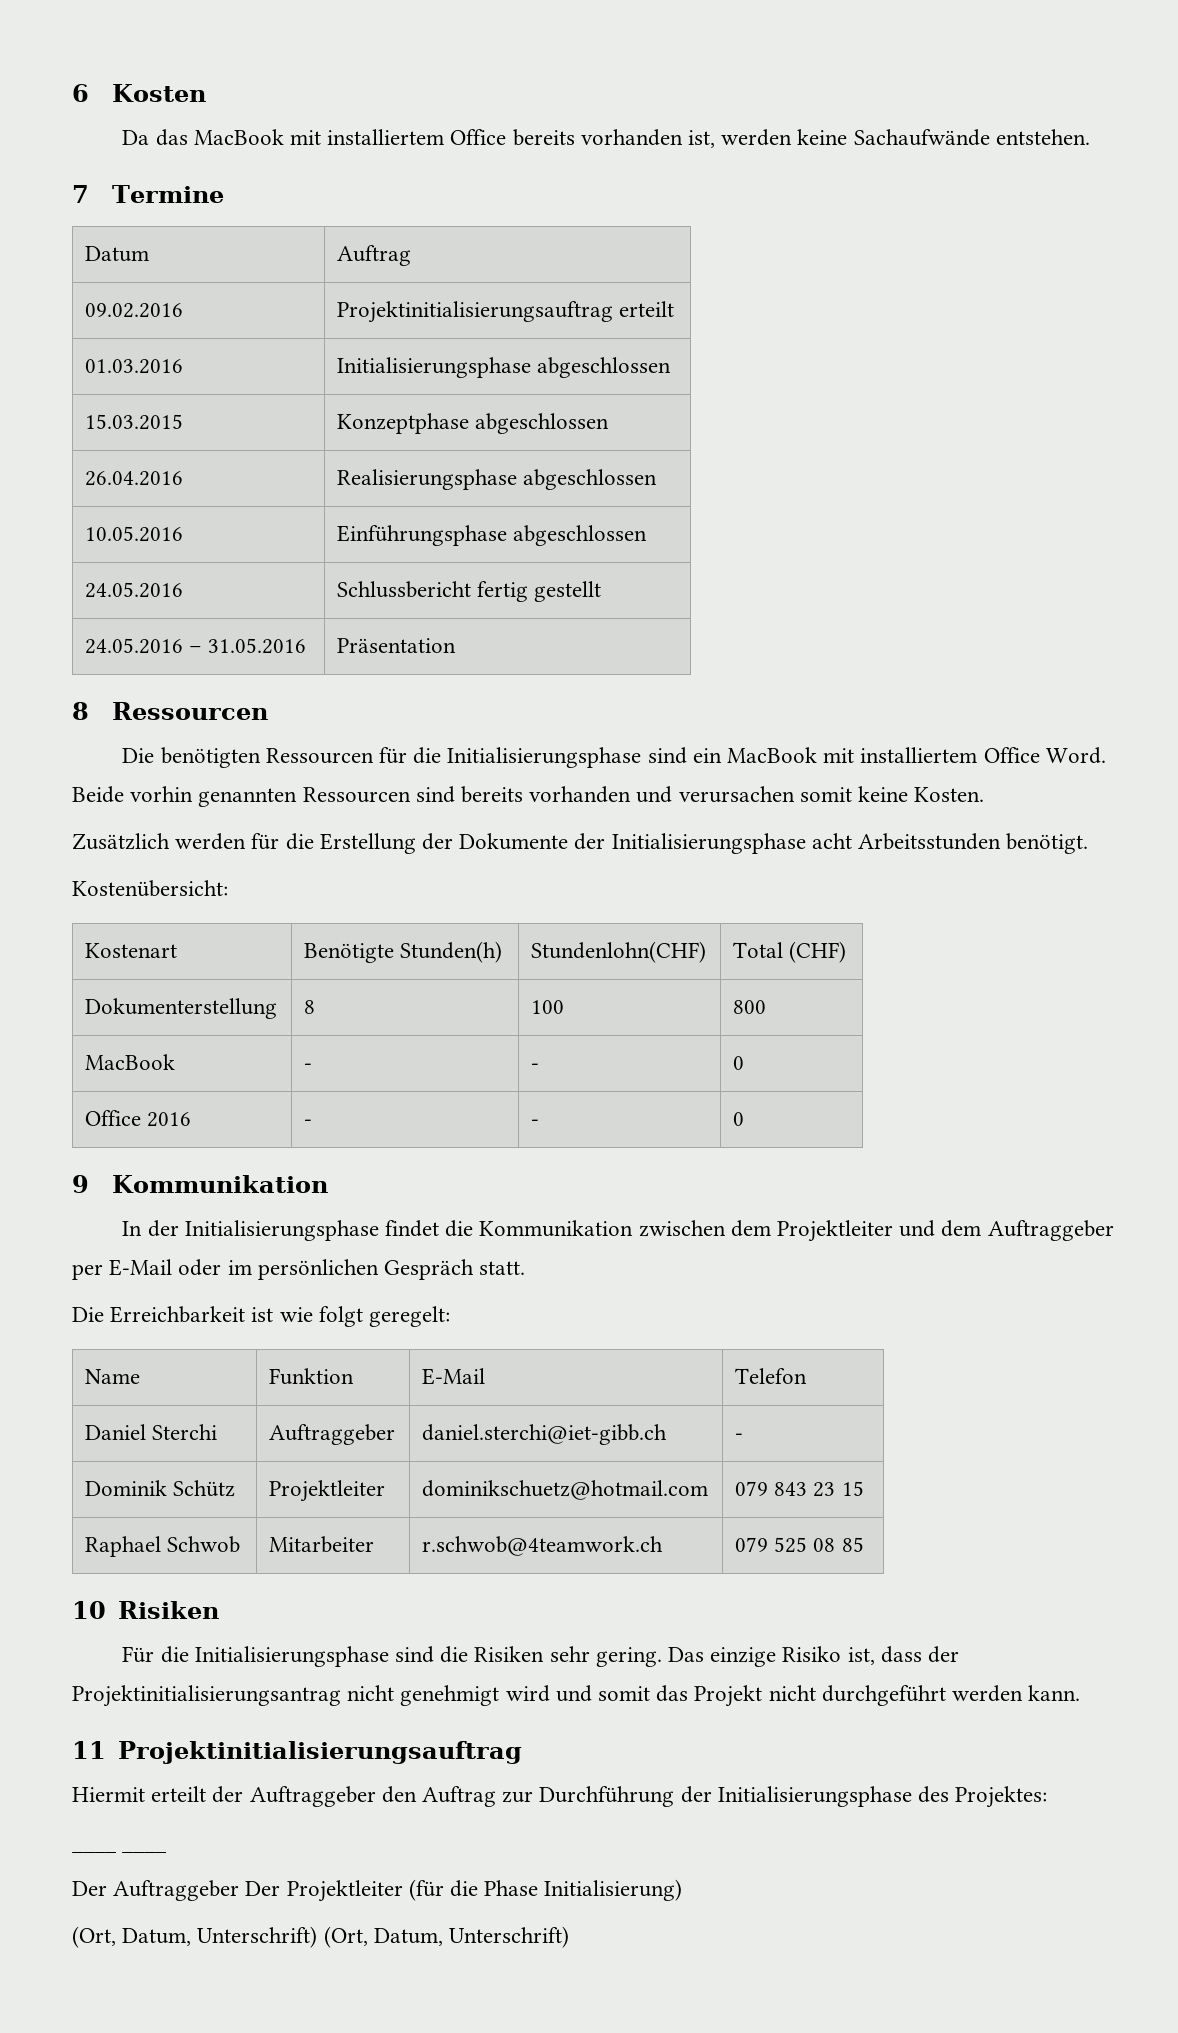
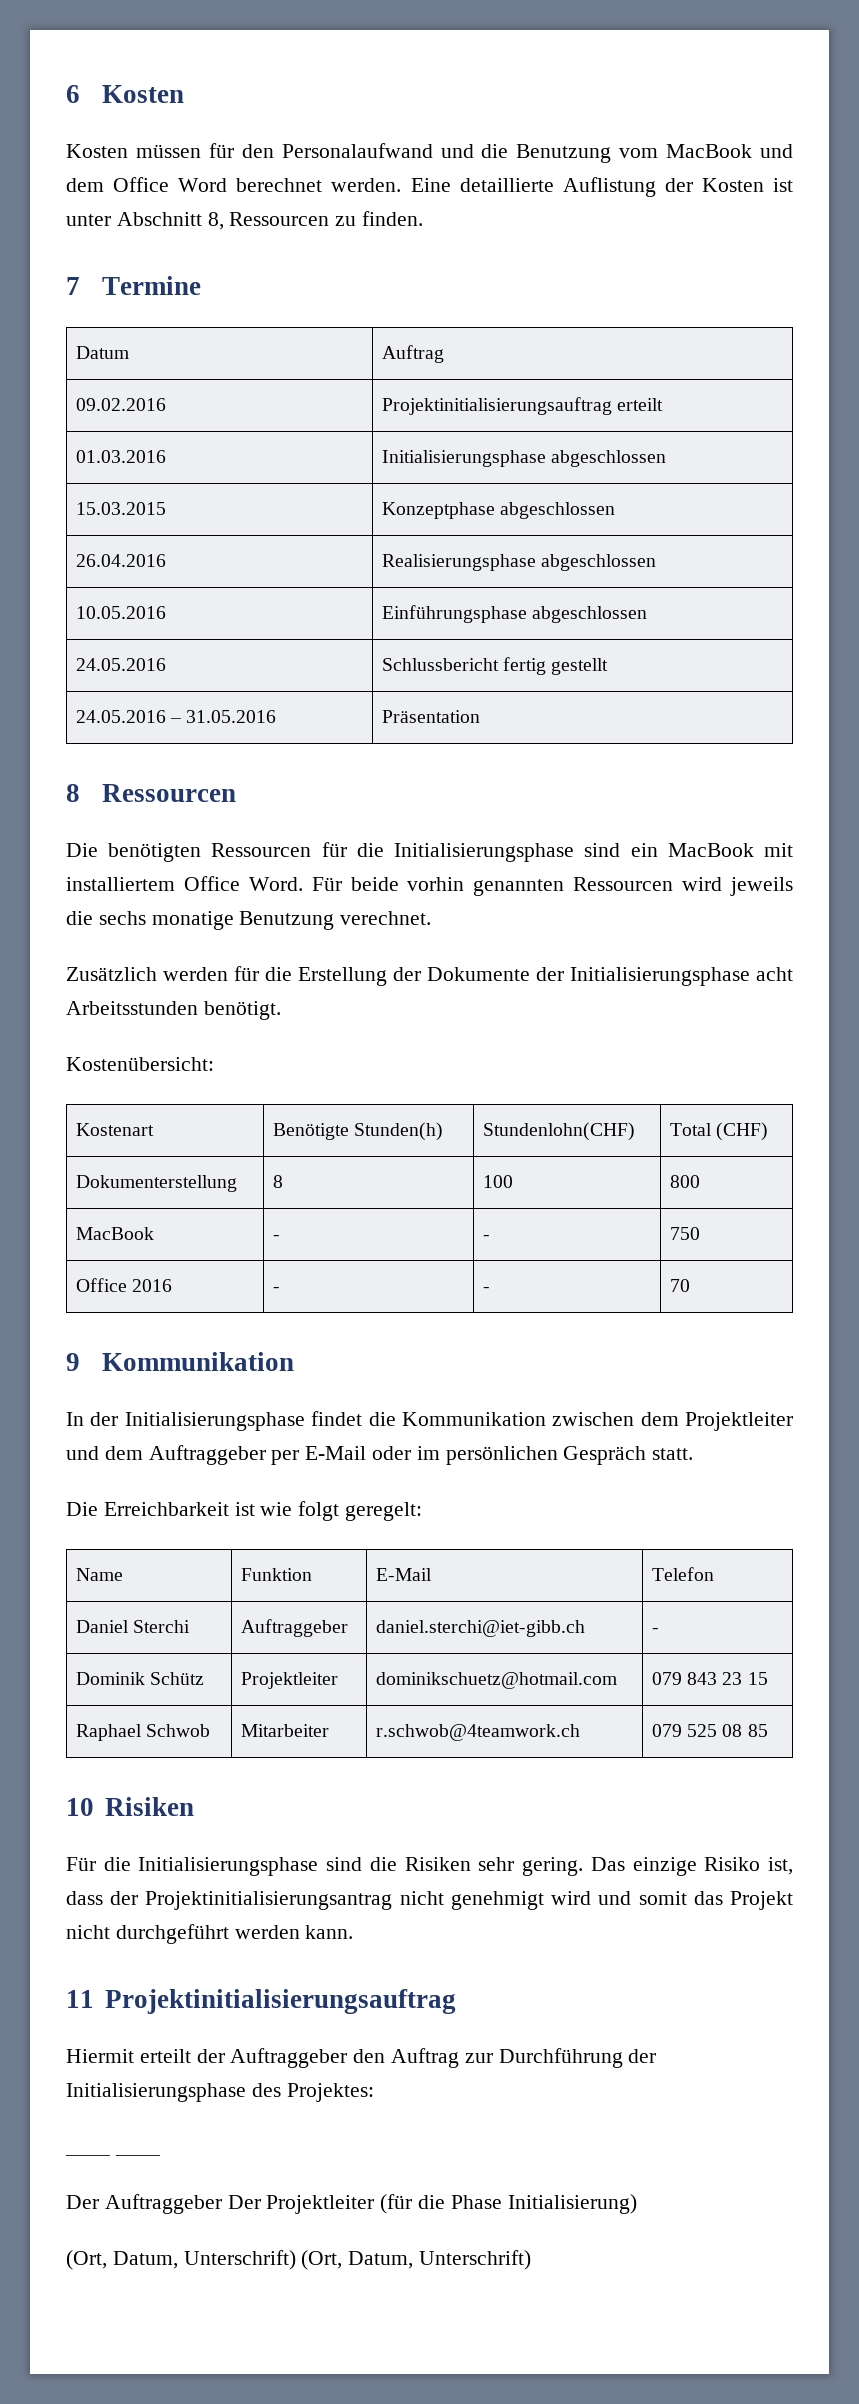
[122,129,1090,148] Da das MacBook mit installiertem Office bereits vorhanden ist, werden keine Sachaufwände entstehen. -> [66,143,793,163] [66,177,794,197] [66,211,424,230] Kosten müssen für den Personalaufwand und die Benutzung vom MacBook und dem Office Word berechnet werden. Eine detaillierte Auflistung der Kosten ist unter Abschnitt 8, Ressourcen zu finden.
[72,786,124,803] Beide -> [311,877,399,891] Für beide
[415,786,985,803] sind bereits vorhanden und verursachen somit keine Kosten. -> [682,877,794,896] [66,911,432,930] wird jeweils die sechs monatige Benutzung verechnet.
[733,1056,745,1070] 0 -> [669,1227,700,1240] 750
[733,1112,745,1126] 0 -> [669,1279,690,1292] 70

